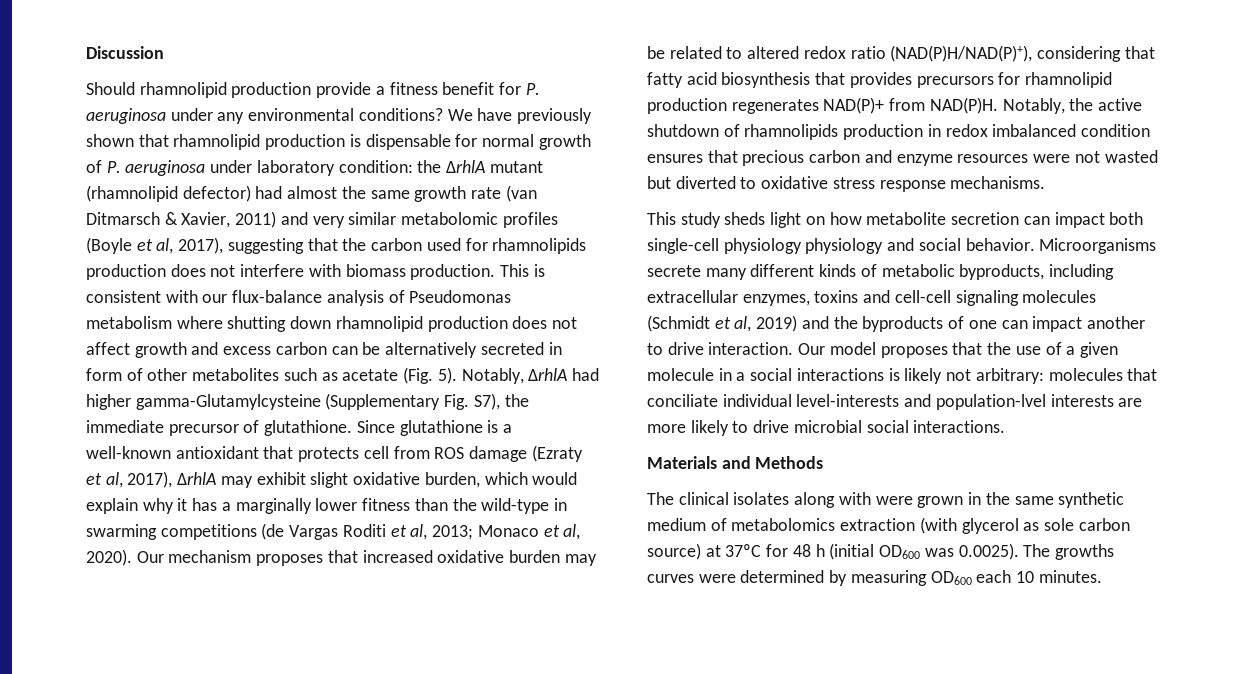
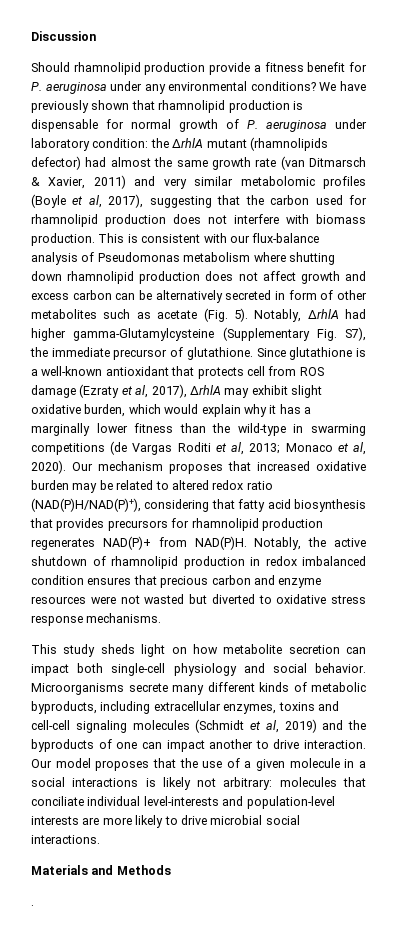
[86,185,178,202] (rhamnolipid -> [249,137,328,151] (rhamnolipids
[492,238,587,254] rhamnolipids -> [31,214,98,227] rhamnolipid
[744,124,839,140] rhamnolipids -> [111,556,178,569] rhamnolipid
[805,238,884,254] physiology -> (237, 669) none
[935,394,1046,410] population-lvel -> [246,796,335,809] population-level
[647,492,1125,508] [647,517,1130,534] [647,543,1114,560] [647,570,1102,586] The clinical isolates along with were grown in the same synthetic medium of metabolomics extraction (with glycerol as sole carbon source) at 37ºC for 48 h (initial OD600 was 0.0025). The growths curves were determined by measuring OD600 each 10 minutes. -> [31,905,34,906] .

